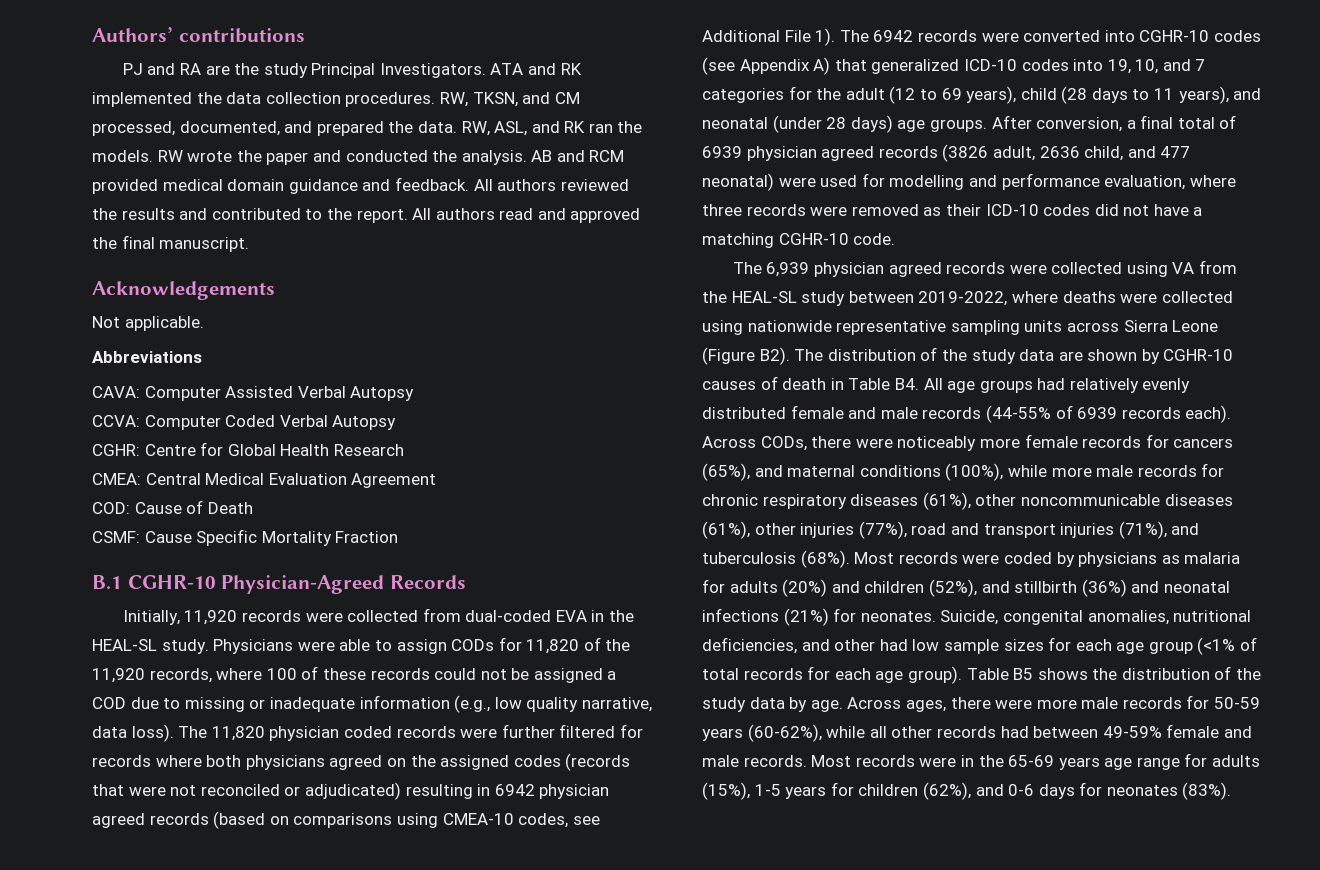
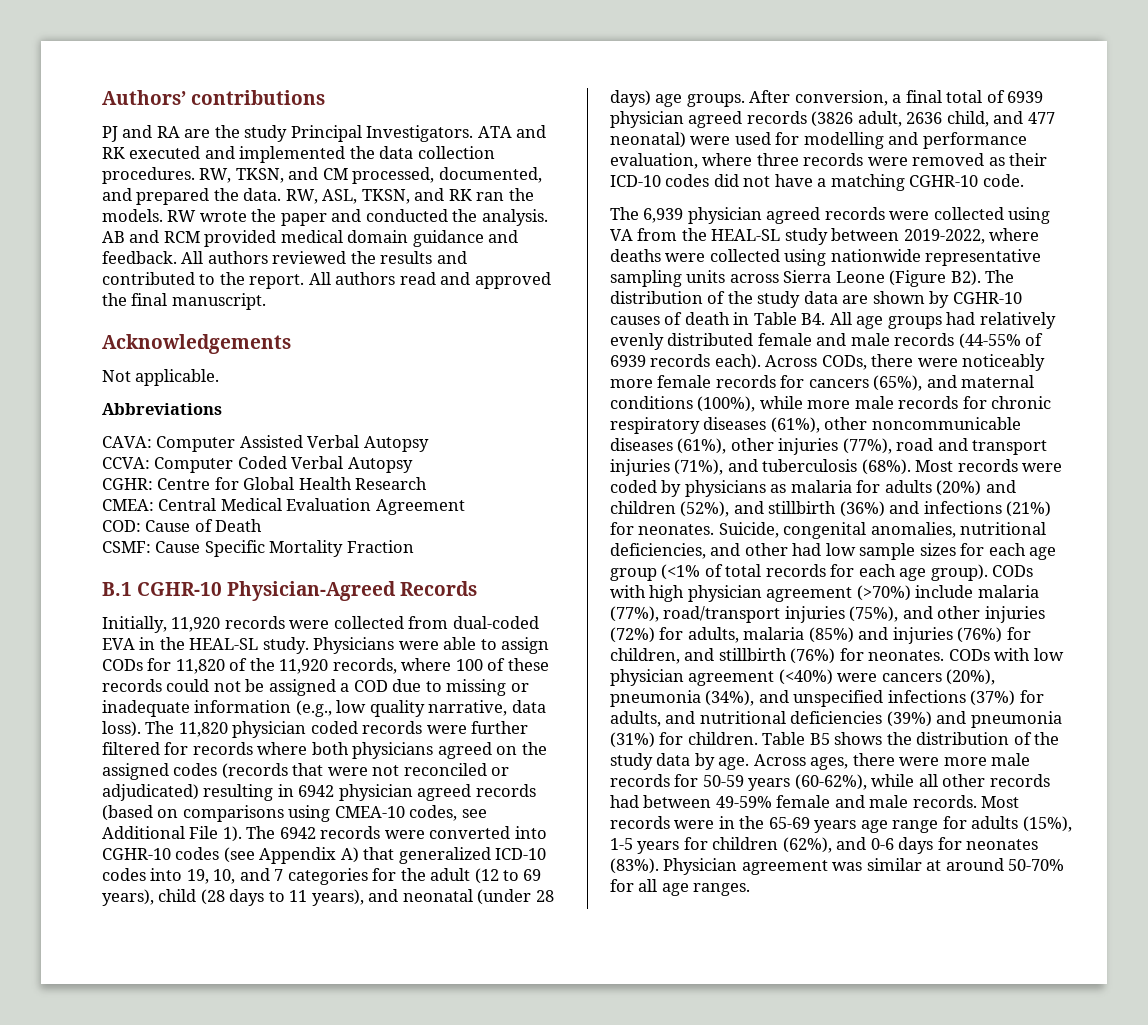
(582, 69) none -> [129,146,235,159] executed and
(528, 128) none -> [361,189,410,204] TKSN,
[1163,581,1230,593] neonatal -> (920, 507) none
(962, 675) none -> [992,565,1034,577] [610,585,1039,602] [610,606,1045,623] [610,627,1031,644] [610,648,1064,664] [610,669,996,686] [610,690,1044,707] [610,711,1062,728] [610,732,758,748] CODs with high physician agreement (>70%) include malaria (77%), road/transport injuries (75%), and other injuries (72%) for adults, malaria (85%) and injuries (76%) for children, and stillbirth (76%) for neonates. CODs with low physician agreement (<40%) were cancers (20%), pneumonia (34%), and unspecified infections (37%) for adults, and nutritional deficiencies (39%) and pneumonia (31%) for children.
(1232, 791) none -> [663,858,1065,875] [610,879,751,896] Physician agreement was similar at around 50-70% for all age ranges.

